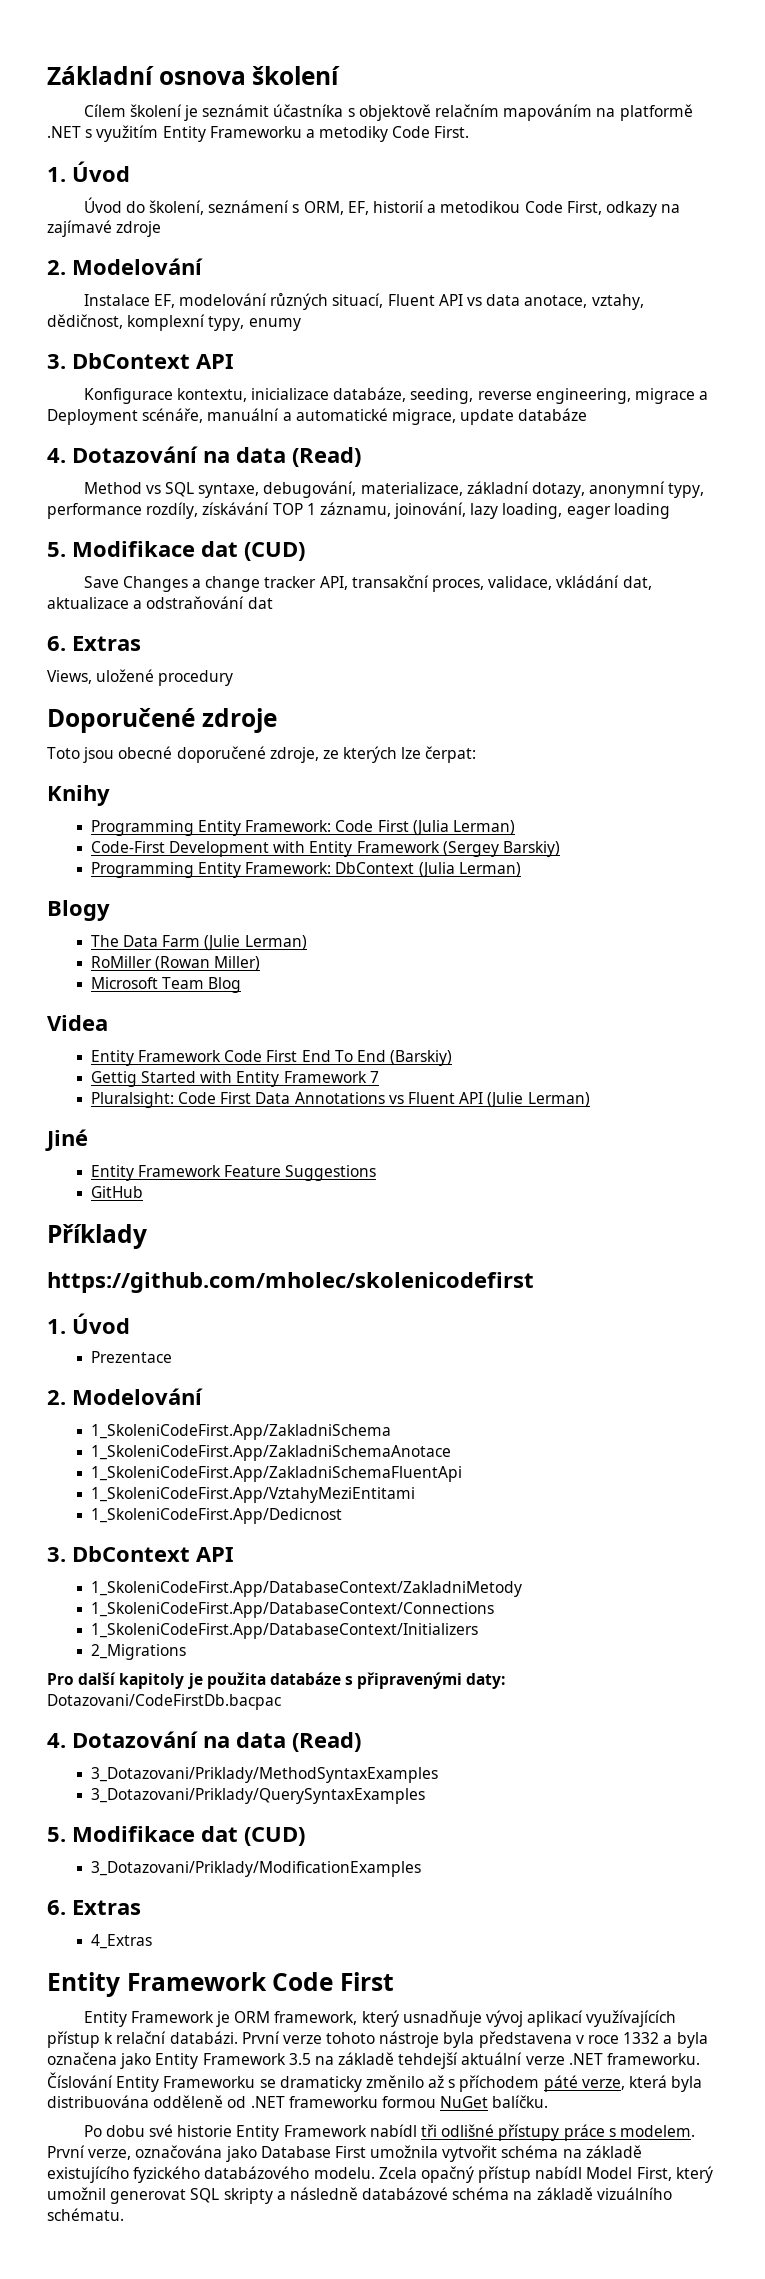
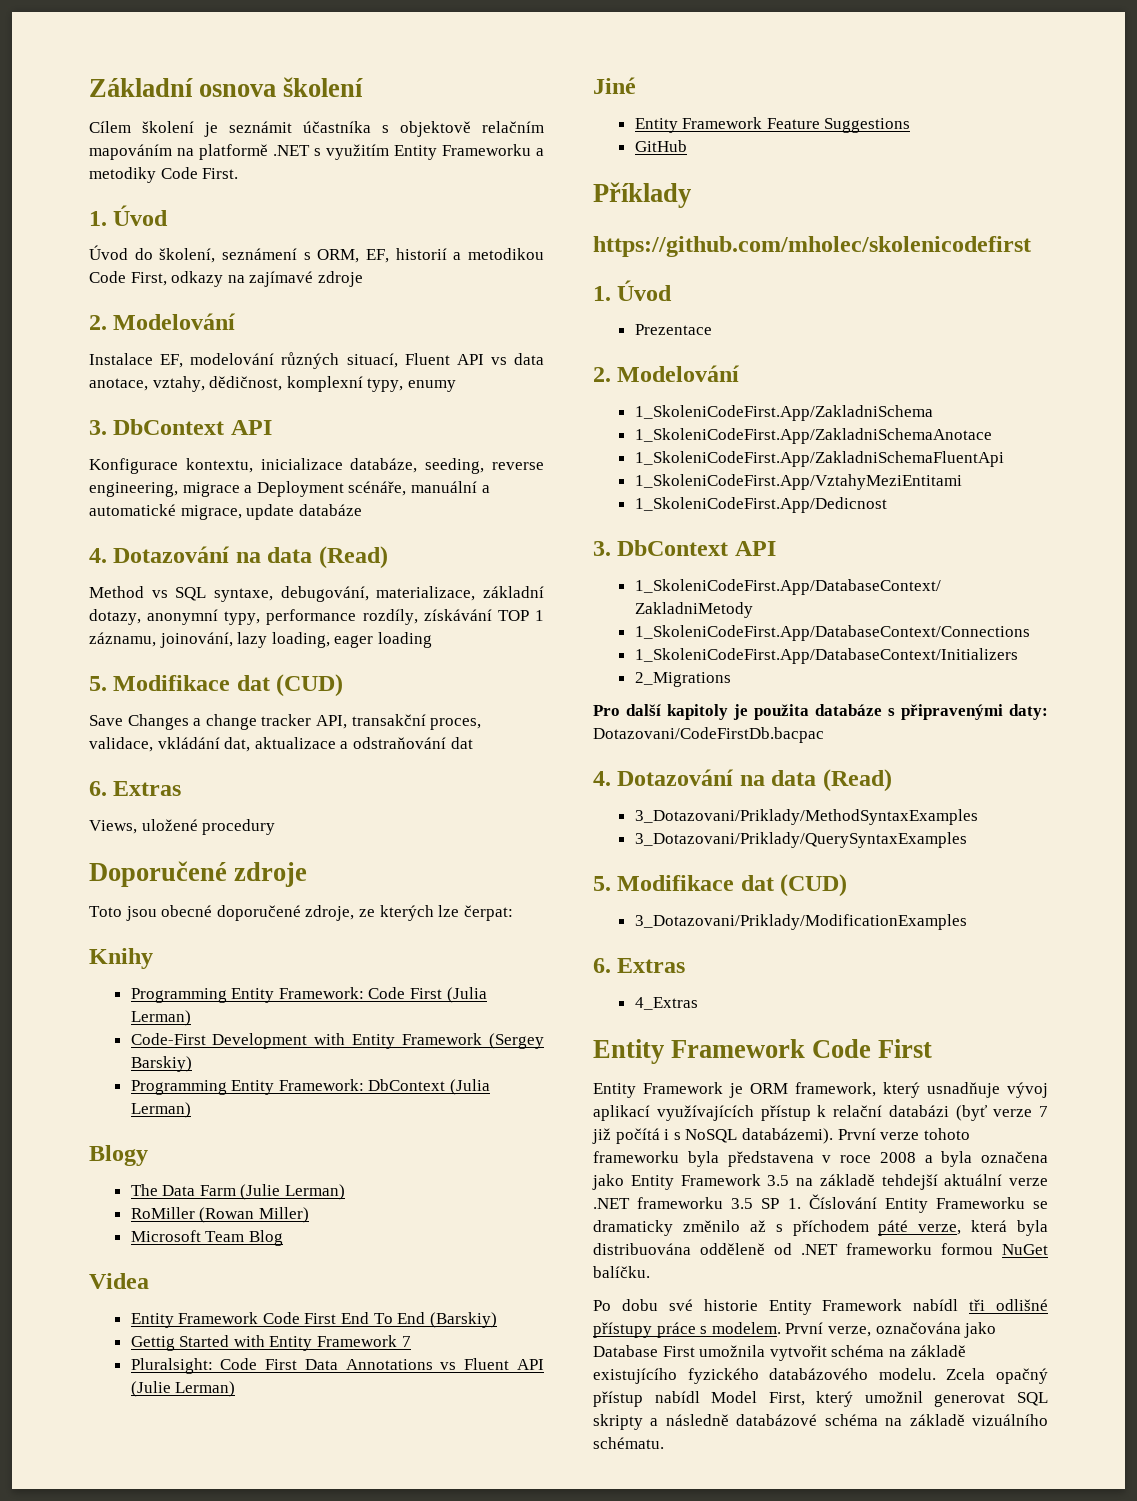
[169,2031,238,2044] databázi. -> [888,1105,1048,1121] [592,1128,833,1144] databázi (byť verze 7 již počítá i s NoSQL databázemi).
[379,2031,440,2048] nástroje -> [593,1151,679,1163] frameworku
[623,2032,660,2044] 1332 -> [879,1152,916,1163] 2008
[607,2053,701,2065] frameworku. -> [637,1197,801,1209] frameworku 3.5 SP 1.

